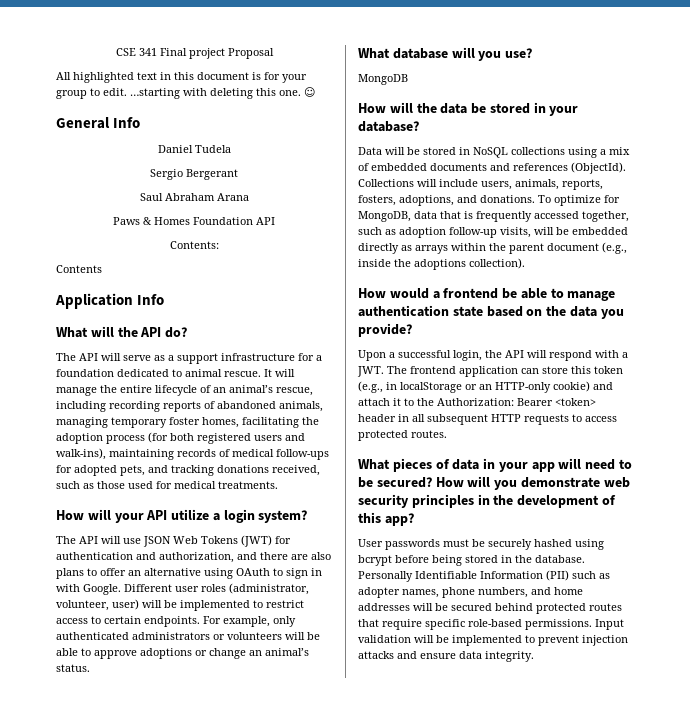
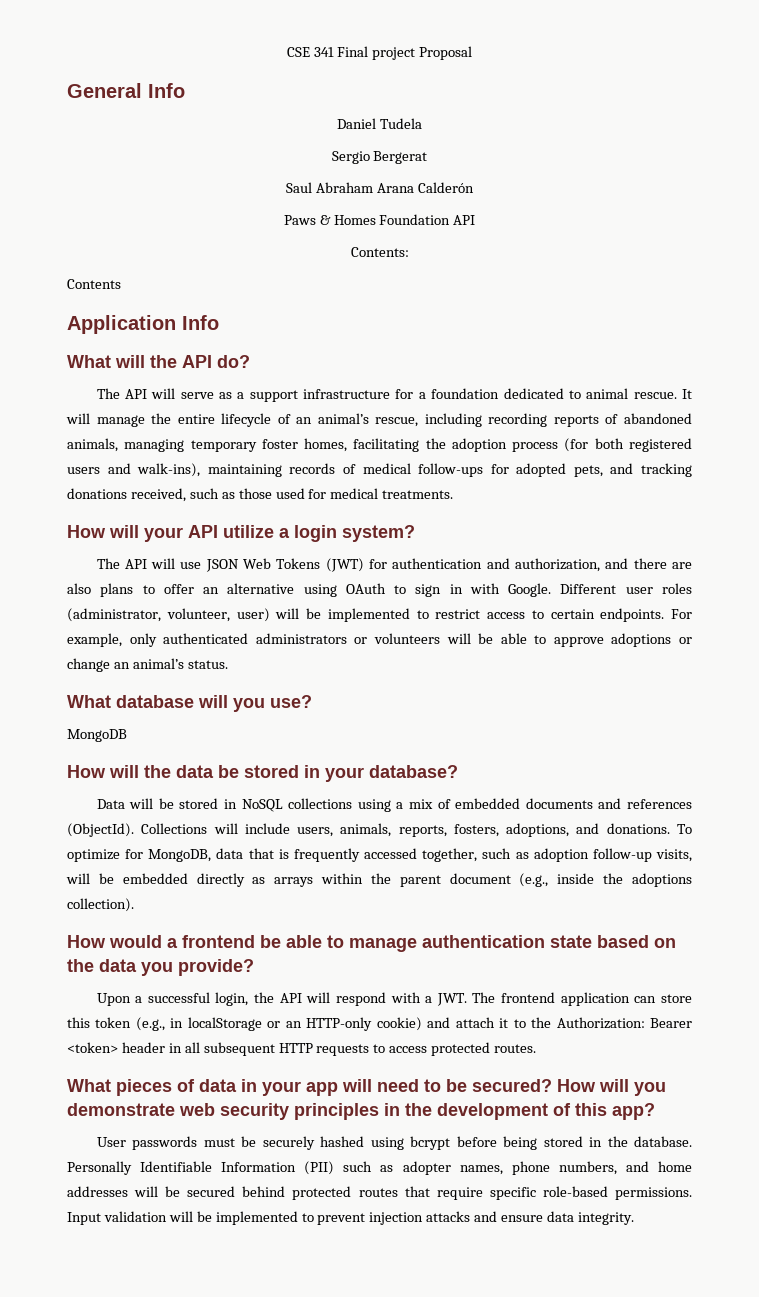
[56,72,307,83] [56,87,315,99] // All highlighted text in this document is for your group to edit. …starting with deleting this one. ☺ -> (472, 53) none
[186,169,238,180] Bergerant -> [373,151,428,164] Bergerat
(249, 197) none -> [417,182,474,193] Calderón

